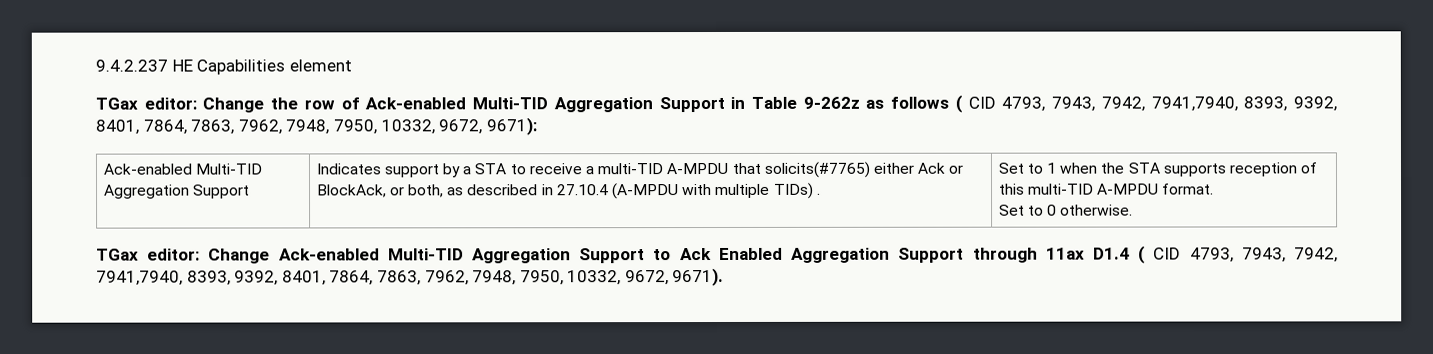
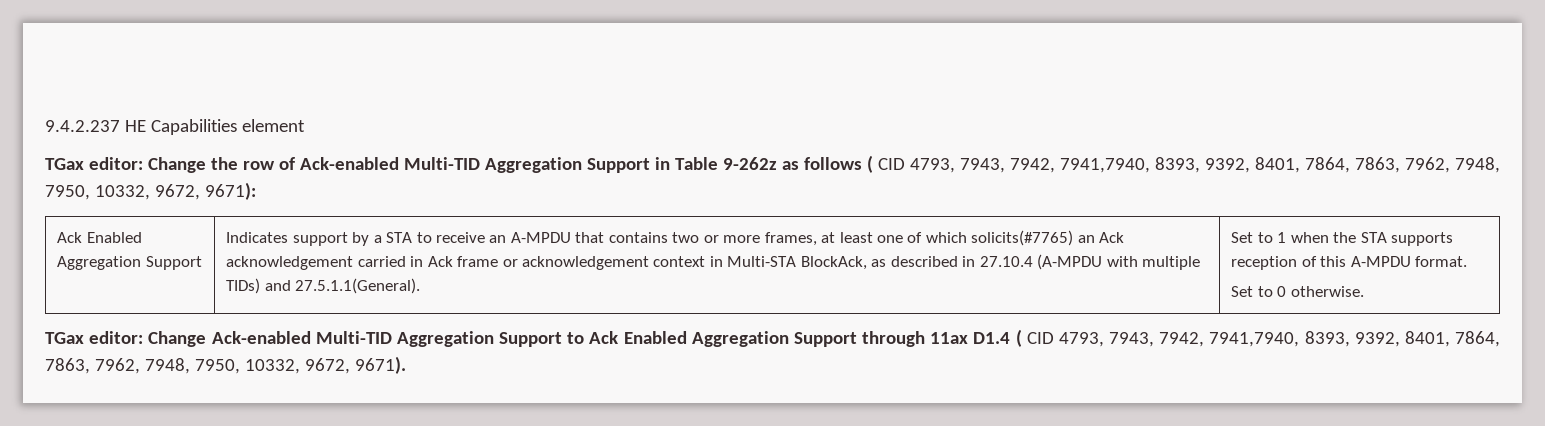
[102,163,262,175] Ack-enabled Multi-TID -> [57,232,142,243] Ack Enabled
[584,161,964,178] [316,184,445,198] a multi-TID A-MPDU that solicits(#7765) either Ack or BlockAck, or both, -> [489,230,1125,246] [226,256,867,270] an A-MPDU that contains two or more frames, at least one of which solicits(#7765) an Ack acknowledgement carried in Ack frame or acknowledgement context in Multi-STA BlockAck,
[816,192,821,195] . -> [264,278,421,294] and 27.5.1.1(General).
[1027,183,1094,195] multi-TID -> (1347, 261) none

